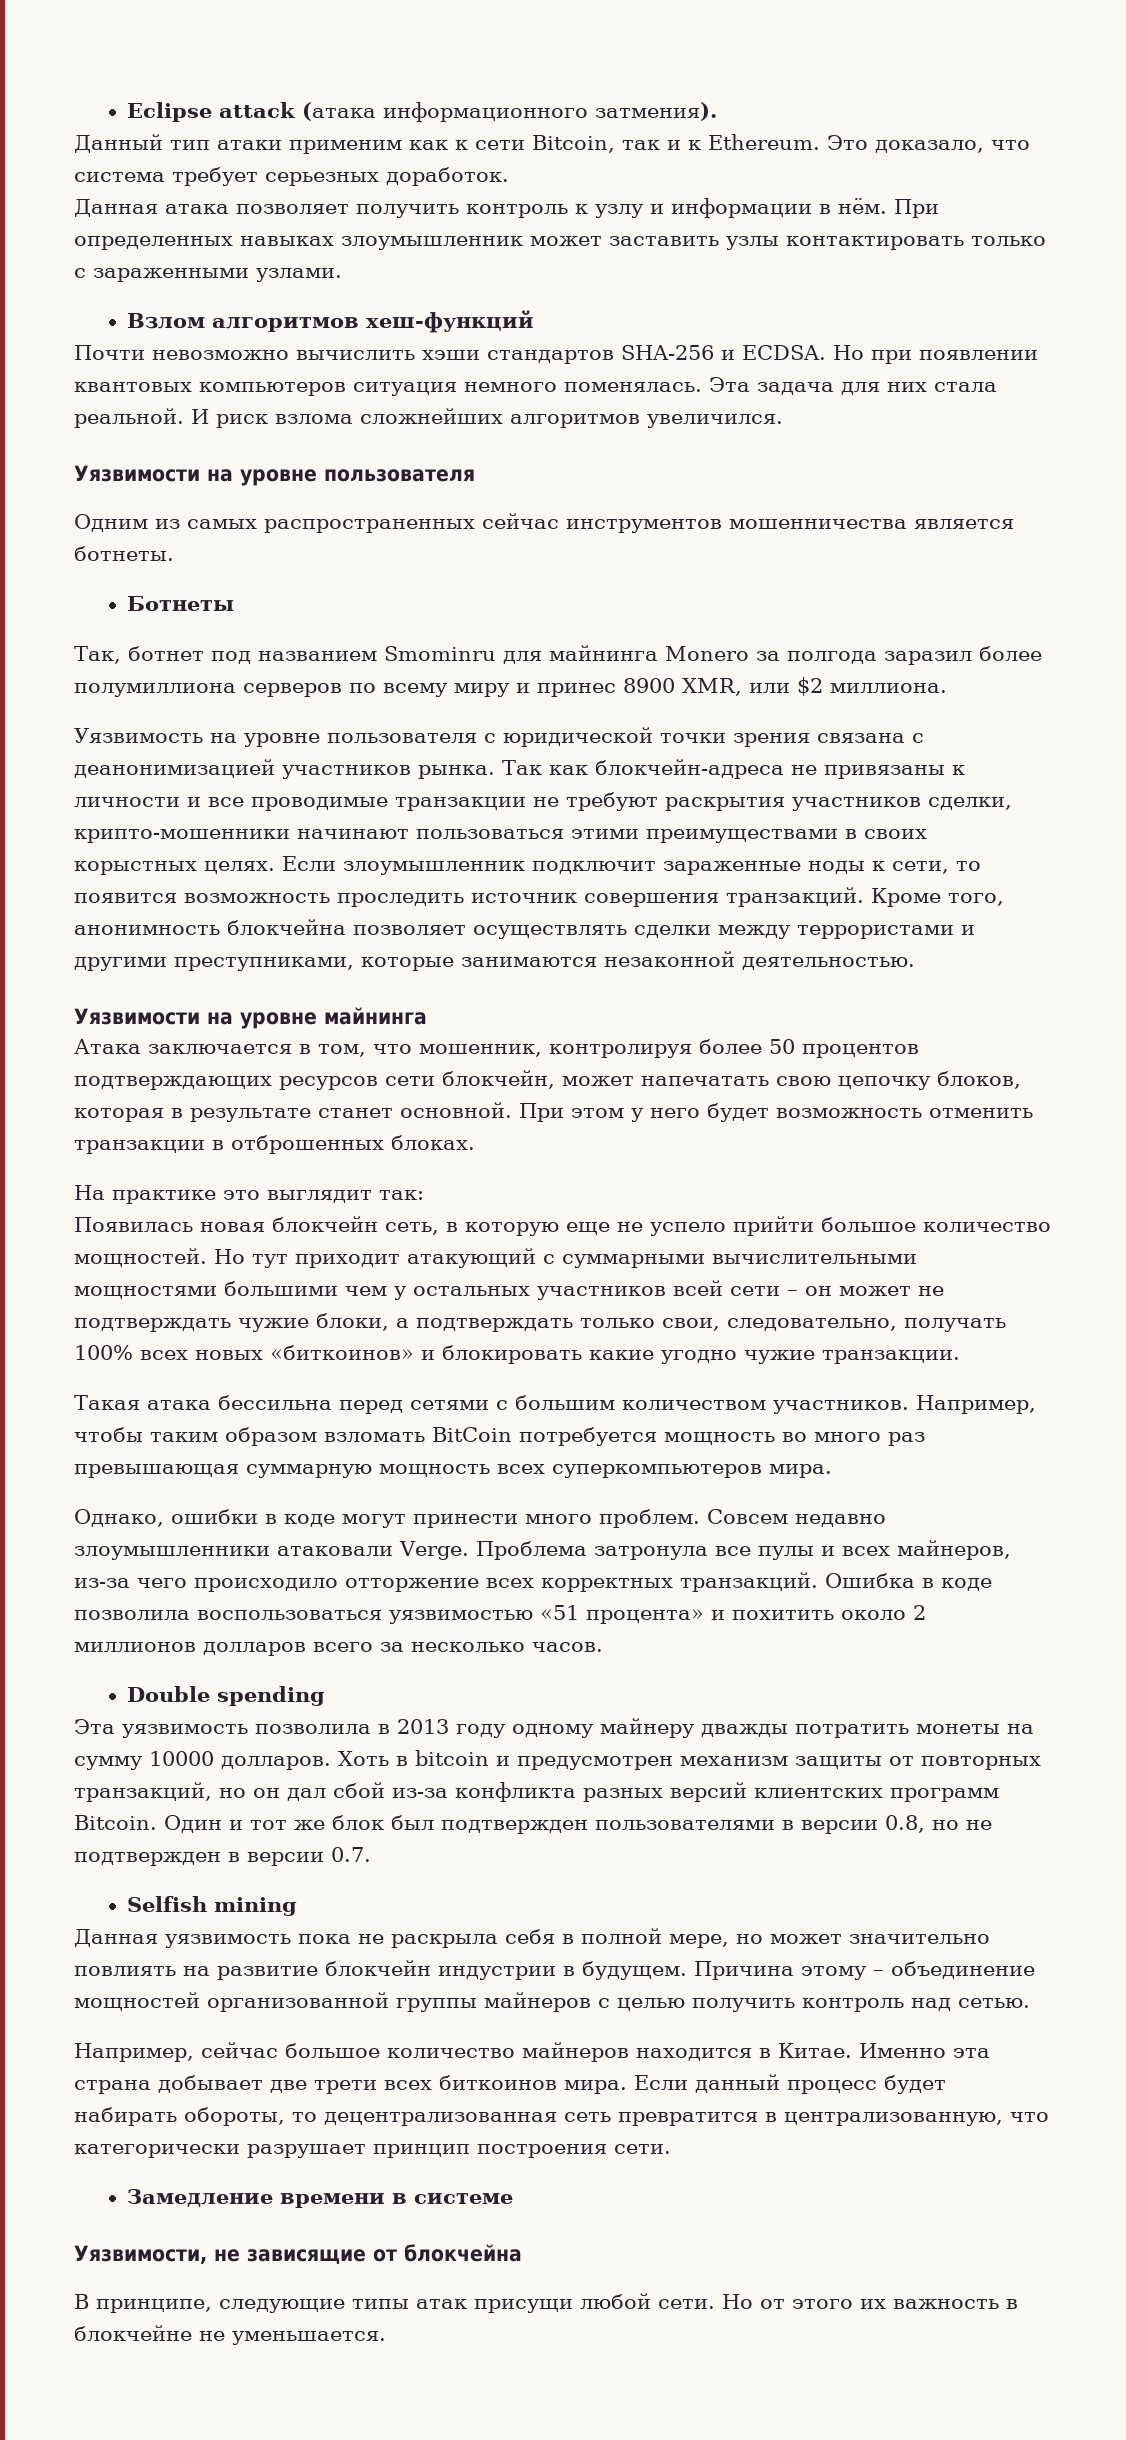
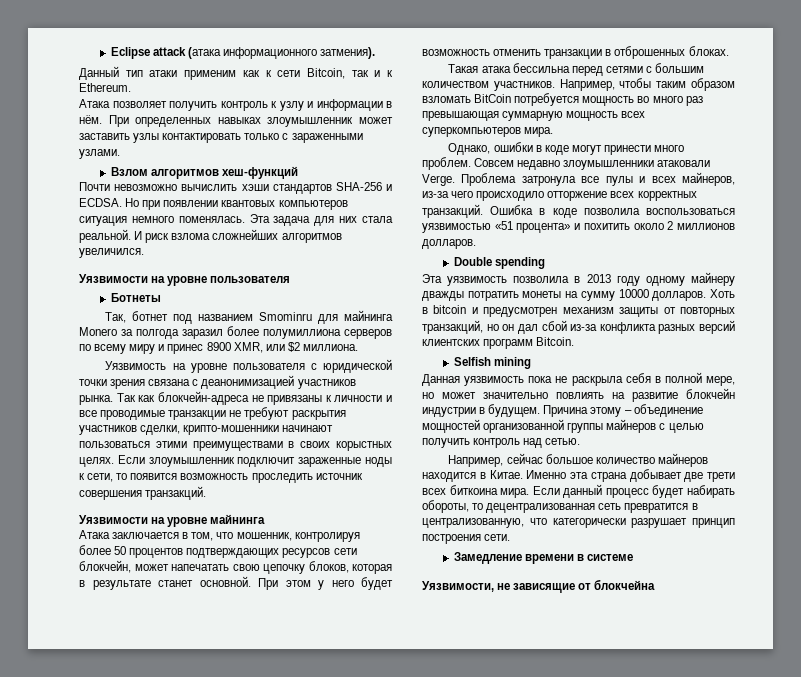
[827,135,1030,153] [74,167,509,186] [74,199,229,217] Это доказало, что система требует серьезных доработок. // Данная атака -> [79,99,110,108] // Атака
[74,513,1014,533] [74,546,174,561] // Одним из самых распространенных сейчас инструментов мошенничества является ботнеты. -> (291, 279) none
[871,888,1004,907] [74,919,975,939] [74,951,915,971] Кроме того, анонимность блокчейна позволяет осуществлять сделки между террористами и другими преступниками, которые занимаются незаконной деятельностью. -> (207, 493) none
[74,1185,424,1204] [74,1216,1051,1236] [74,1248,917,1268] [74,1280,944,1300] [74,1313,1006,1332] [74,1345,960,1364] // На практике это выглядит так: // Появилась новая блокчейн сеть, в которую еще не успело прийти большое количество мощностей. Но тут приходит атакующий с суммарными вычислительными мощностями большими чем у остальных участников всей сети – он может не подтверждать чужие блоки, а подтверждать только свои, следовательно, получать 100% всех новых «биткоинов» и блокировать какие угодно чужие транзакции. -> (729, 51) none
[203,1642,603,1656] долларов всего за несколько часов. -> [422,239,476,249] долларов.
[164,1815,992,1834] [74,1847,371,1866] Один и тот же блок был подтвержден пользователями в версии 0.8, но не подтвержден в версии 0.7. -> (575, 341) none
[439,2075,557,2090] биткоинов -> [449,485,498,495] биткоина
[74,2293,1018,2313] [74,2325,386,2345] // В принципе, следующие типы атак присущи любой сети. Но от этого их важность в блокчейне не уменьшается. -> (656, 584) none

